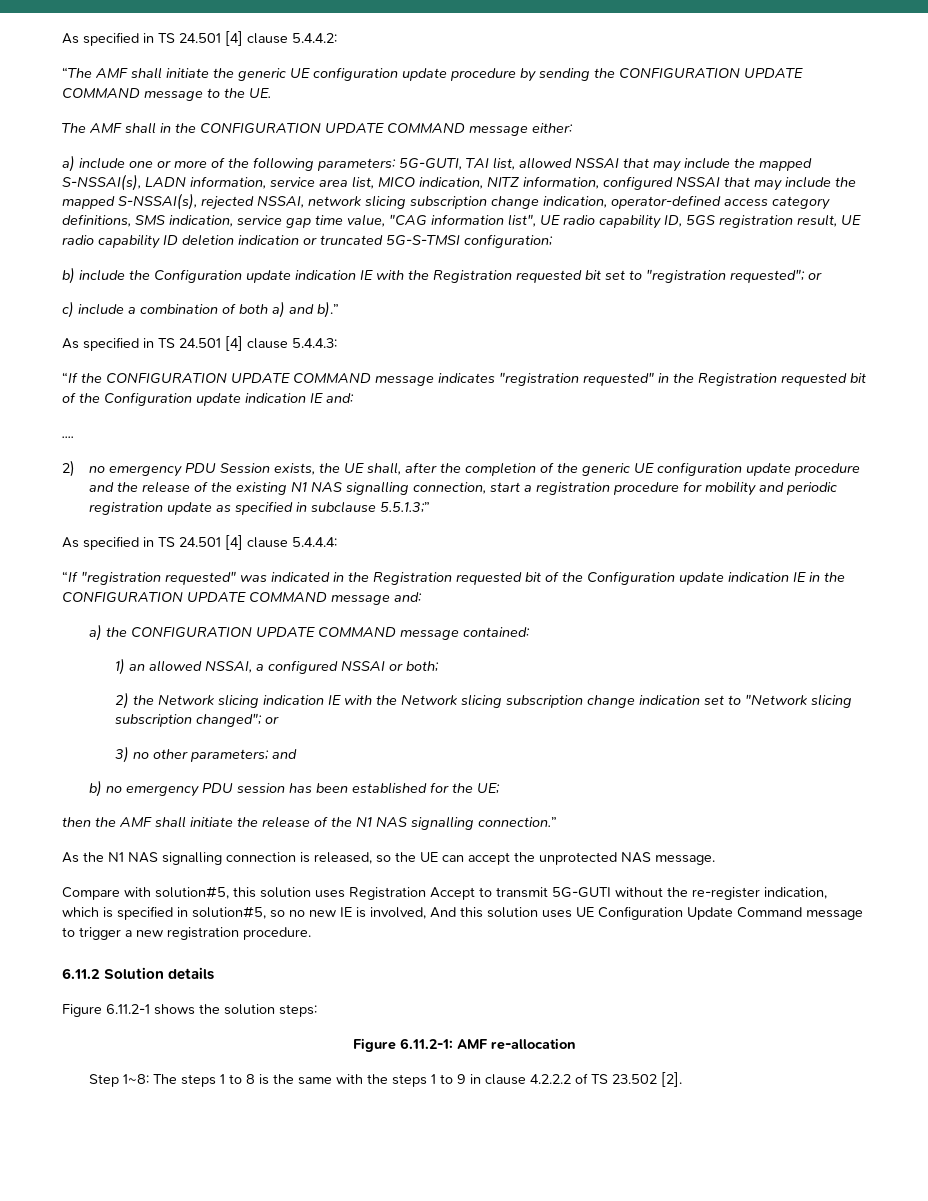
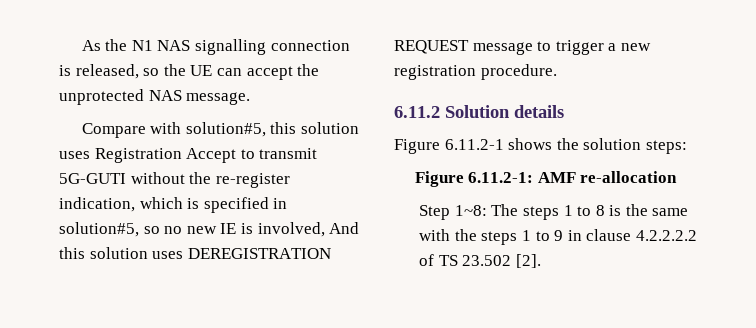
[62,31,337,46] [62,67,803,82] [62,87,271,101] [62,122,573,136] [62,155,812,172] [62,174,856,191] [62,193,830,210] [62,214,861,229] [62,234,553,249] [62,267,822,284] [62,301,339,318] [62,336,337,351] [62,372,866,386] [62,392,354,406] [62,436,74,438] [62,460,860,477] [88,481,838,496] [88,501,430,515] [62,535,337,550] [62,571,845,585] [62,591,422,605] [88,624,530,641] [115,658,440,675] [115,692,853,709] [115,713,280,727] [115,746,298,763] [88,780,500,797] [62,816,557,830] [62,852,79,863] As specified in TS 24.501 [4] clause 5.4.4.2: // “The AMF shall initiate the generic UE configuration update procedure by sending the CONFIGURATION UPDATE COMMAND message to the UE. // The AMF shall in the CONFIGURATION UPDATE COMMAND message either: // a) include one or more of the following parameters: 5G-GUTI, TAI list, allowed NSSAI that may include the mapped S-NSSAI(s), LADN information, service area list, MICO indication, NITZ information, configured NSSAI that may include the mapped S-NSSAI(s), rejected NSSAI, network slicing subscription change indication, operator-defined access category definitions, SMS indication, service gap time value, "CAG information list", UE radio capability ID, 5GS registration result, UE radio capability ID deletion indication or truncated 5G-S-TMSI configuration; // b) include the Configuration update indication IE with the Registration requested bit set to "registration requested"; or // c) include a combination of both a) and b).” // As specified in TS 24.501 [4] clause 5.4.4.3: // “If the CONFIGURATION UPDATE COMMAND message indicates "registration requested" in the Registration requested bit of the Configuration update indication IE and: // .... // 2) no emergency PDU Session exists, the UE shall, after the completion of the generic UE configuration update procedure and the release of the existing N1 NAS signalling connection, start a registration procedure for mobility and periodic registration update as specified in subclause 5.5.1.3;” // As specified in TS 24.501 [4] clause 5.4.4.4: // “If "registration requested" was indicated in the Registration requested bit of the Configuration update indication IE in the CONFIGURATION UPDATE COMMAND message and: // a) the CONFIGURATION UPDATE COMMAND message contained: // 1) an allowed NSSAI, a configured NSSAI or both; // 2) the Network slicing indication IE with the Network slicing subscription change indication set to "Network slicing subscription changed"; or // 3) no other parameters; and // b) no emergency PDU session has been established for the UE; // then the AMF shall initiate the release of the N1 NAS signalling connection.” // As -> [81,40,101,51] As
[576,906,802,920] UE Configuration Update Command -> [187,248,331,259] [394,40,469,54] DEREGISTRATION REQUEST
[529,1074,571,1084] 4.2.2.2 -> [635,230,697,241] 4.2.2.2.2

